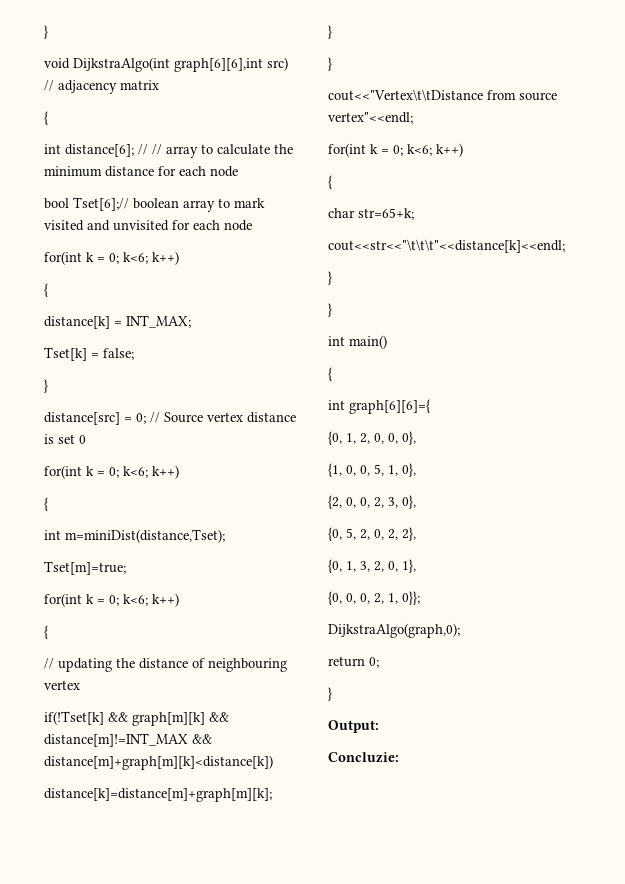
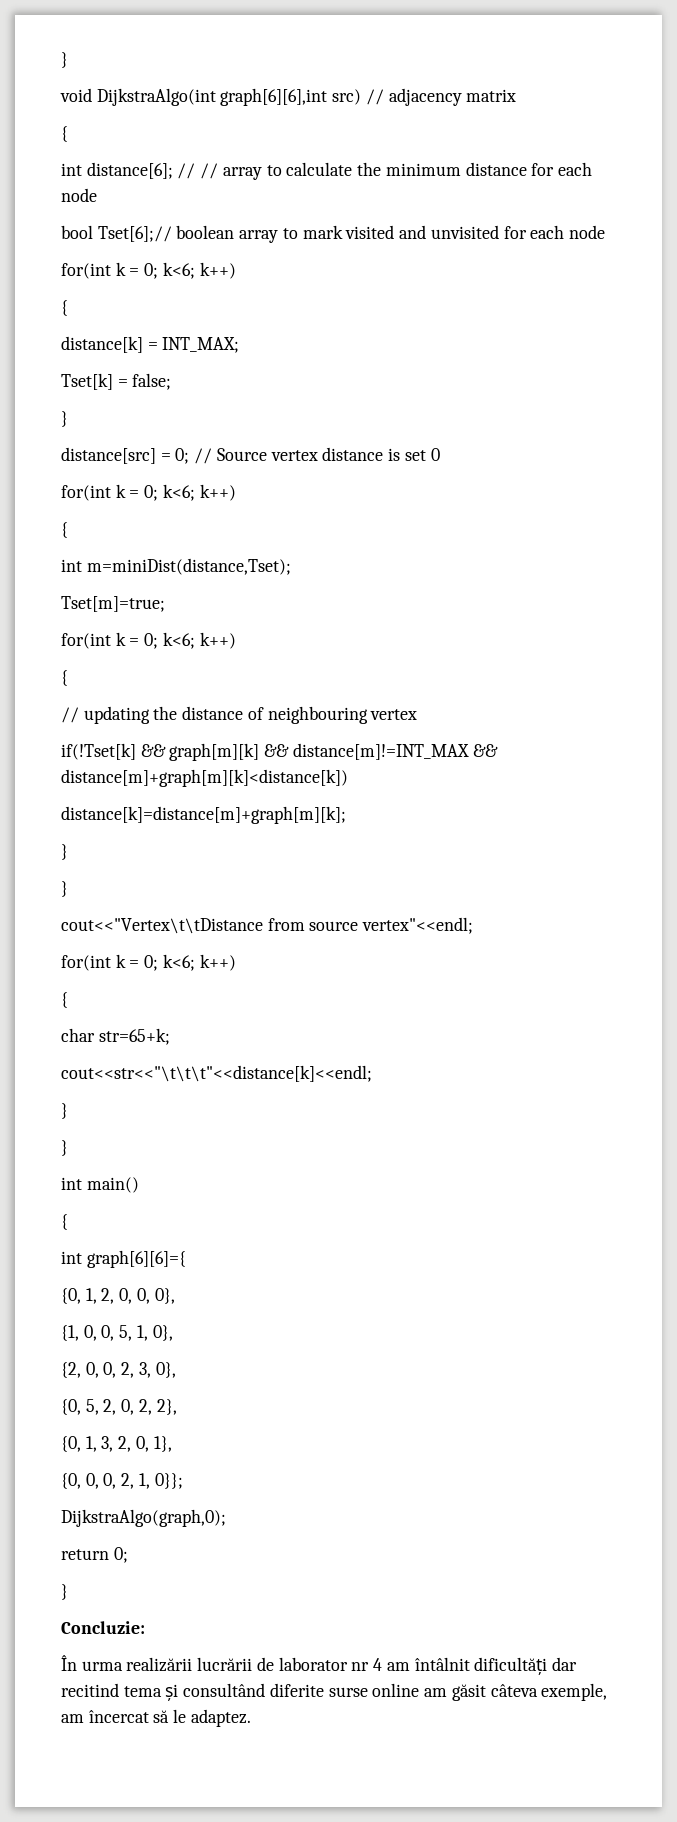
[328,720,379,733] [328,752,399,763] Output: // Concluzie: -> [61,1621,145,1634] [61,1655,577,1675] [61,1683,608,1701] [61,1709,251,1727] Concluzie: // În urma realizării lucrării de laborator nr 4 am întâlnit dificultăți dar recitind tema și consultând diferite surse online am găsit câteva exemple, am încercat să le adaptez.

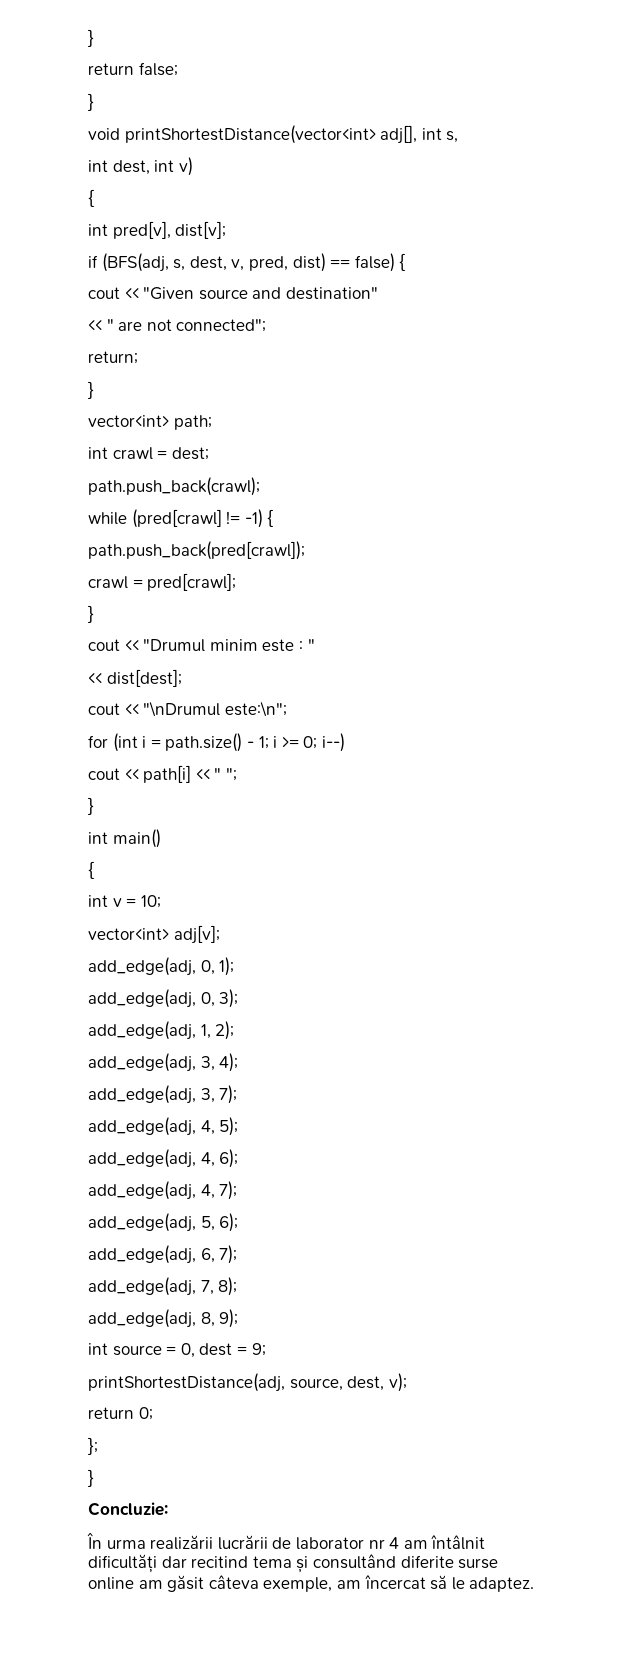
[61,52,68,68] [60,88,517,106] [61,126,68,142] [61,162,592,180] [61,188,97,202] [61,225,605,243] [61,262,236,279] [61,300,68,316] [61,336,240,353] [61,373,172,390] [61,411,68,427] [61,447,440,464] [61,484,236,501] [61,522,68,538] [61,558,291,575] [61,596,165,612] [61,632,236,649] [61,670,68,686] [61,706,418,724] [61,743,498,761] [61,769,348,787] [61,806,346,824] [61,844,68,860] [61,881,68,897] [61,917,474,934] [61,954,236,971] [61,992,68,1008] [61,1028,170,1045] [61,1065,372,1082] [61,1103,68,1119] } // void DijkstraAlgo(int graph[6][6],int src) // adjacency matrix // { // int distance[6]; // // array to calculate the minimum distance for each node // bool Tset[6];// boolean array to mark visited and unvisited for each node // for(int k = 0; k<6; k++) // { // distance[k] = INT_MAX; // Tset[k] = false; // } // distance[src] = 0; // Source vertex distance is set 0 // for(int k = 0; k<6; k++) // { // int m=miniDist(distance,Tset); // Tset[m]=true; // for(int k = 0; k<6; k++) // { // // updating the distance of neighbouring vertex // if(!Tset[k] && graph[m][k] && distance[m]!=INT_MAX && distance[m]+graph[m][k]<distance[k]) // distance[k]=distance[m]+graph[m][k]; // } // } // cout<<"Vertex\t\tDistance from source vertex"<<endl; // for(int k = 0; k<6; k++) // { // char str=65+k; // cout<<str<<"\t\t\t"<<distance[k]<<endl; // } -> [88,29,94,47] [88,62,178,76] [88,93,94,111] [88,125,459,144] [88,157,193,176] [88,189,94,207] [88,221,227,239] [88,253,406,272] [88,287,378,300] [88,319,267,332] [88,351,138,364] [88,381,94,399] [88,415,212,430] [88,447,209,460] [88,477,260,496] [88,509,274,528] [88,541,305,560] [88,573,237,591] [88,605,94,623] [88,639,315,652] [88,669,182,687] [88,701,287,717] [88,733,345,752] [88,765,237,783] } // return false; // } // void printShortestDistance(vector<int> adj[], int s, // int dest, int v) // { // int pred[v], dist[v]; // if (BFS(adj, s, dest, v, pred, dist) == false) { // cout << "Given source and destination" // << " are not connected"; // return; // } // vector<int> path; // int crawl = dest; // path.push_back(crawl); // while (pred[crawl] != -1) { // path.push_back(pred[crawl]); // crawl = pred[crawl]; // } // cout << "Drumul minim este : " // << dist[dest]; // cout << "\nDrumul este:\n"; // for (int i = path.size() - 1; i >= 0; i--) // cout << path[i] << " ";
[86,1250,186,1268] [61,1288,175,1304] [61,1325,173,1341] [61,1362,176,1378] [61,1399,177,1415] [61,1436,172,1452] [61,1473,183,1489] [61,1509,226,1527] graph[6][6]={ // {0, 1, 2, 0, 0, 0}, // {1, 0, 0, 5, 1, 0}, // {2, 0, 0, 2, 3, 0}, // {0, 5, 2, 0, 2, 2}, // {0, 1, 3, 2, 0, 1}, // {0, 0, 0, 2, 1, 0}}; // DijkstraAlgo(graph,0); -> [112,895,161,908] [88,925,220,944] [88,957,235,976] [88,989,239,1008] [88,1021,235,1040] [88,1053,239,1072] [88,1085,238,1104] [88,1117,239,1136] [88,1149,239,1168] [88,1181,238,1200] [88,1213,239,1232] [88,1245,238,1264] [88,1277,238,1296] [88,1309,239,1328] [88,1343,266,1358] [88,1373,407,1392] v = 10; // vector<int> adj[v]; // add_edge(adj, 0, 1); // add_edge(adj, 0, 3); // add_edge(adj, 1, 2); // add_edge(adj, 3, 4); // add_edge(adj, 3, 7); // add_edge(adj, 4, 5); // add_edge(adj, 4, 6); // add_edge(adj, 4, 7); // add_edge(adj, 5, 6); // add_edge(adj, 6, 7); // add_edge(adj, 7, 8); // add_edge(adj, 8, 9); // int source = 0, dest = 9; // printShortestDistance(adj, source, dest, v);
(128, 1555) none -> [88,1437,98,1455] // };

